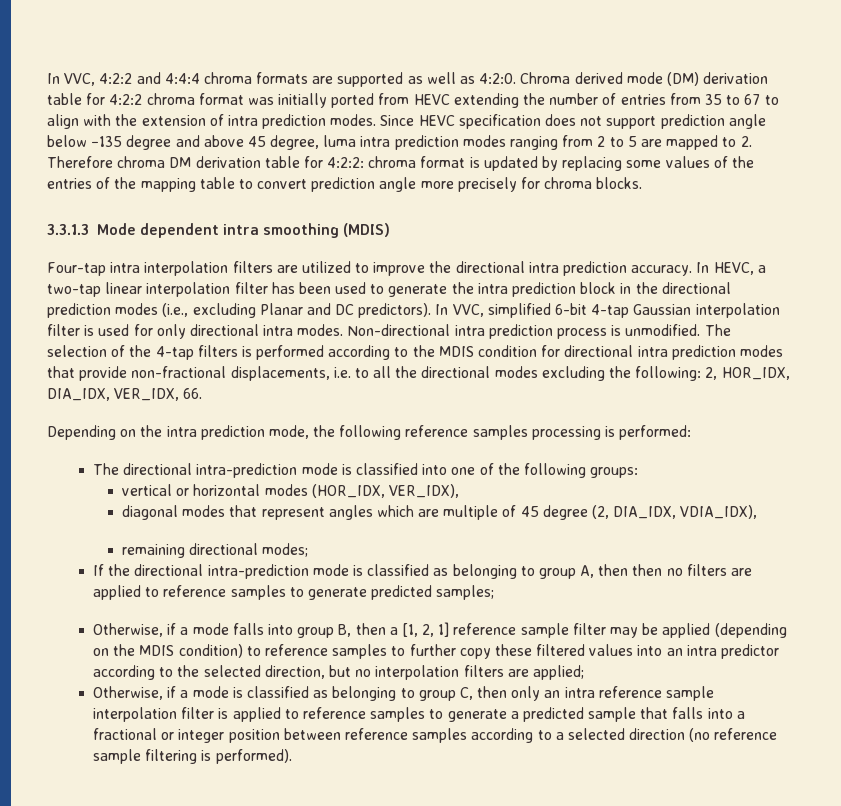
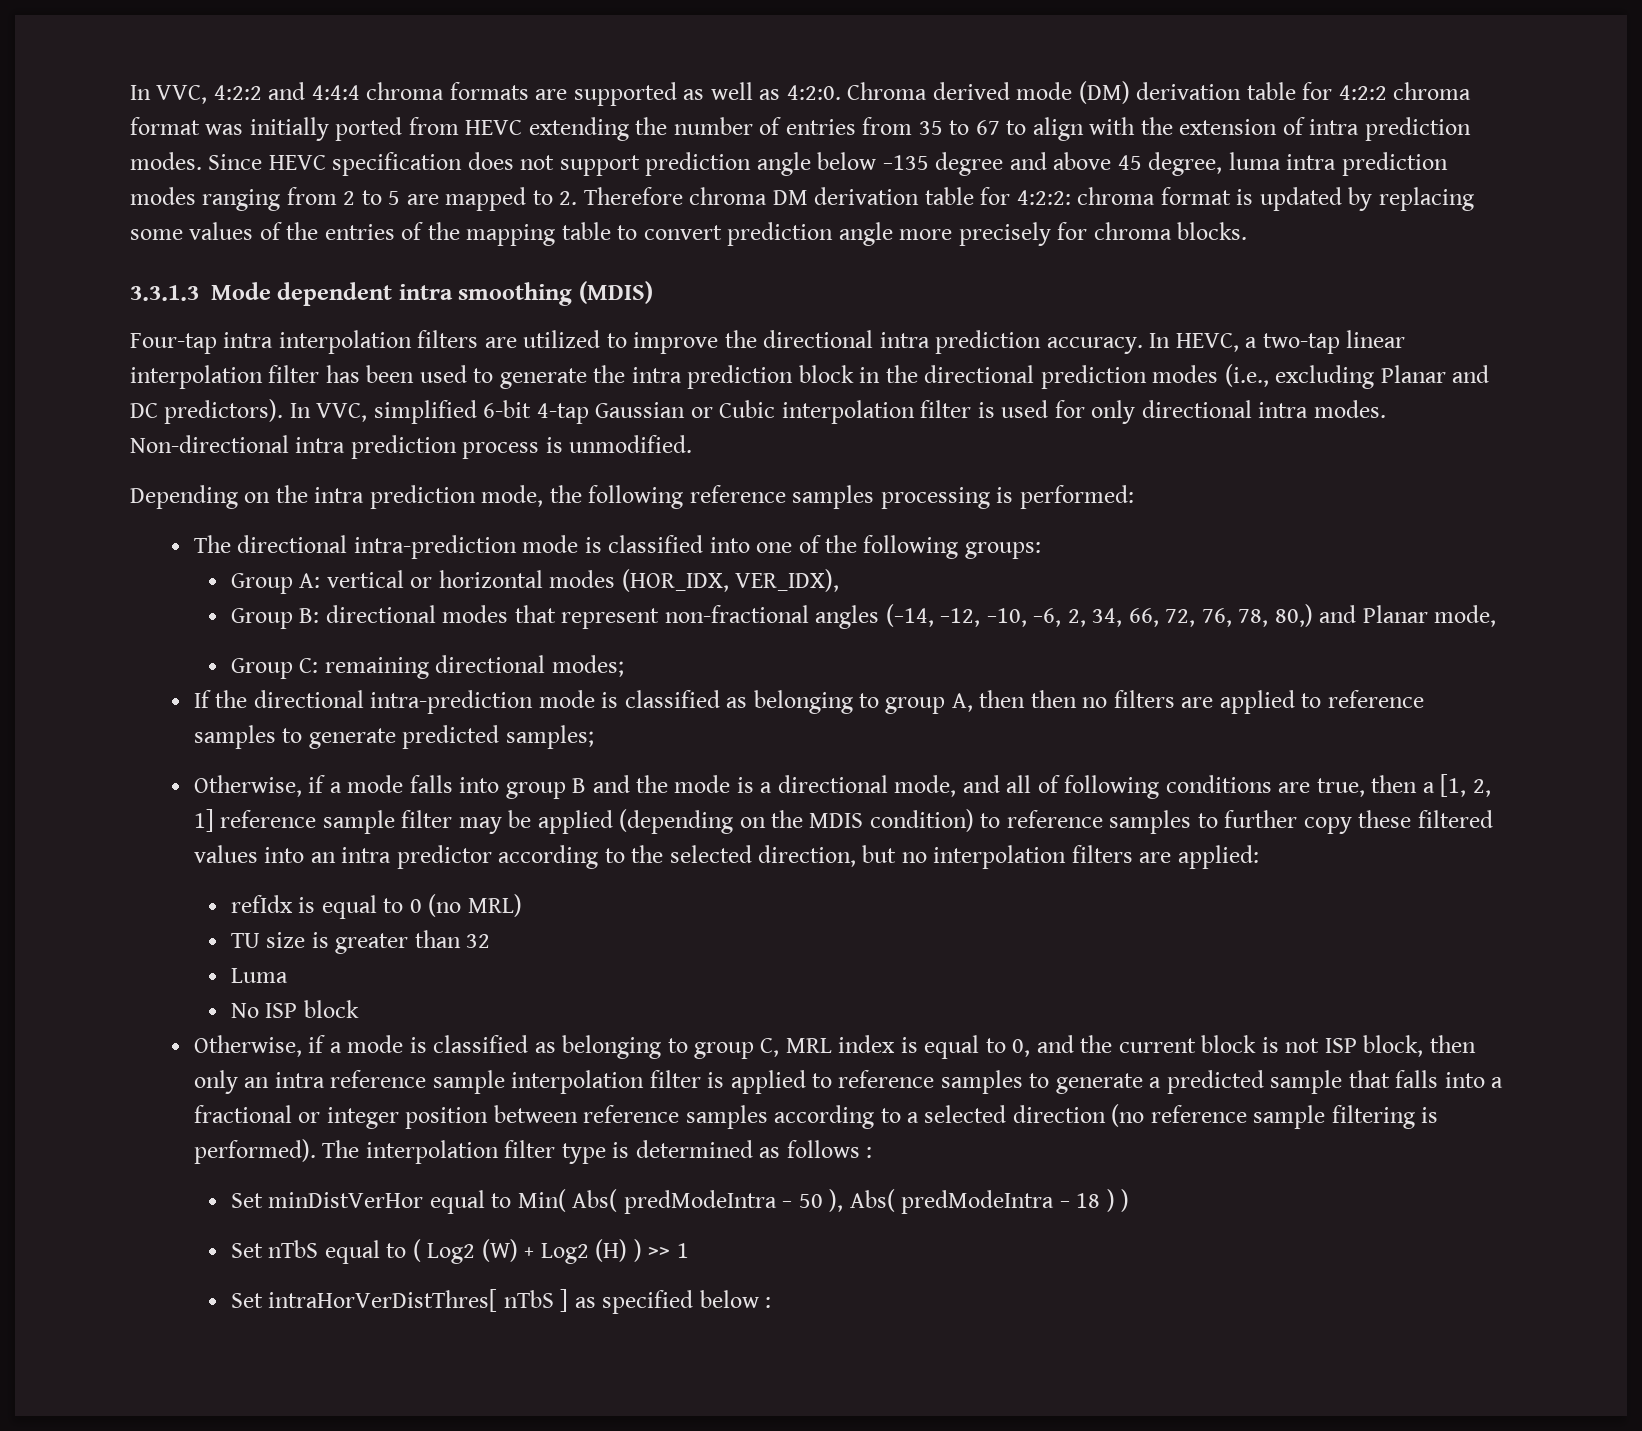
(692, 309) none -> [690,400,776,418] or Cubic
[704,324,731,336] [47,345,783,360] [47,366,790,381] [47,388,203,401] The selection of the 4-tap filters is performed according to the MDIS condition for directional intra prediction modes that provide non-fractional displacements, i.e. to all the directional modes excluding the following: 2, HOR_IDX, DIA_IDX, VER_IDX, 66. -> (693, 444) none
(639, 472) none -> [230,573,321,594] Group A:
[121,505,758,520] diagonal modes that represent angles which are multiple of 45 degree (2, DIA_IDX, VDIA_IDX), // -> [230,604,1497,629] [230,658,319,679] Group B: directional modes that represent non-fractional angles (−14, −12, −10, −6, 2, 34, 66, 72, 76, 78, 80,) and Planar mode, // Group C:
[338,624,352,637] B, -> [572,775,1365,799] B and the mode is a directional mode, and all of following conditions are true,
[532,665,584,680] applied; -> [1177,845,1259,869] [230,894,522,919] [230,930,491,954] [230,968,288,983] [230,1000,359,1018] applied: // refIdx is equal to 0 (no MRL) // TU size is greater than 32 // Luma // No ISP block
(473, 693) none -> [785,1035,1424,1059] MRL index is equal to 0, and the current block is not ISP block,
(292, 756) none -> [322,1140,872,1164] [230,1189,1130,1214] [230,1239,689,1264] [230,1289,772,1314] The interpolation filter type is determined as follows : // Set minDistVerHor equal to Min( Abs( predModeIntra − 50 ), Abs( predModeIntra − 18 ) ) // Set nTbS equal to ( Log2 (W) + Log2 (H) ) >> 1 // Set intraHorVerDistThres[ nTbS ] as specified below :

